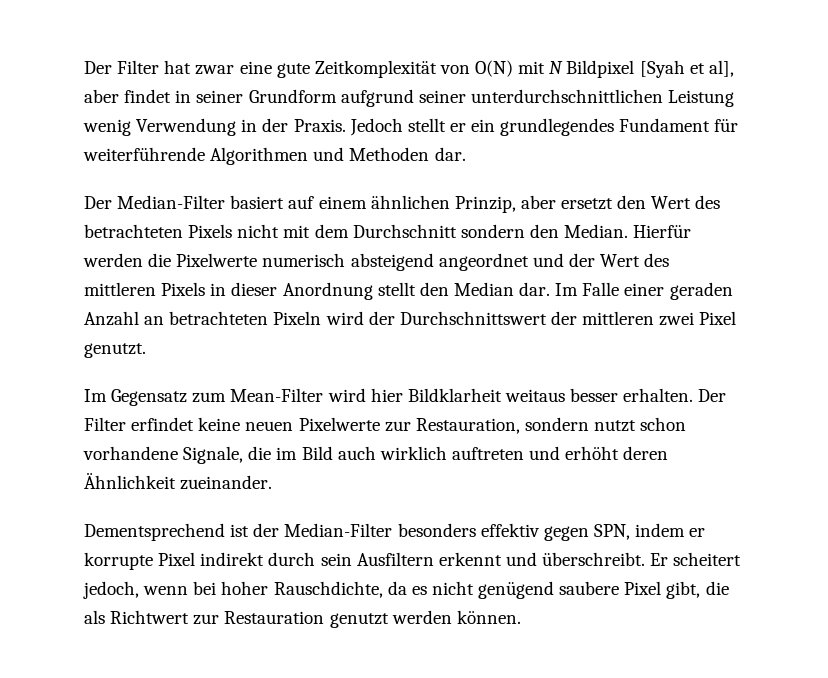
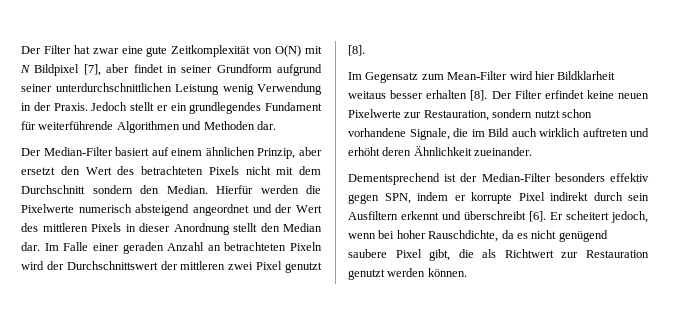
[639,60,734,78] [Syah et al], -> [83,64,101,76] [7],
[84,343,146,358] genutzt. -> [285,262,322,273] [348,45,365,56] genutzt [8].
[623,388,694,402] erhalten. -> [426,90,488,101] erhalten [8].
[542,552,646,566] überschreibt. -> [464,211,546,222] überschreibt [6].

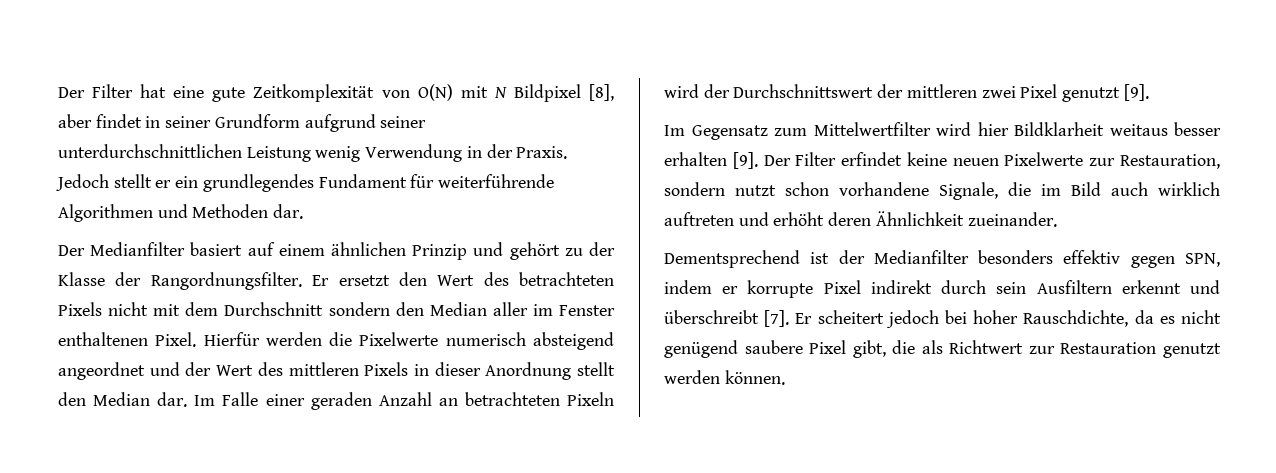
[92,48,119,54] zwar -> (167, 91) none
[83,64,101,76] [7], -> [588,84,614,101] [8],
[43,147,113,156] Median-Filter -> [90,242,186,256] Medianfilter
[257,147,322,159] Prinzip, aber -> [412,242,615,260] [58,272,330,290] Prinzip und gehört zu der Klasse der Rangordnungsfilter. Er
[166,185,208,194] Median. -> [429,302,616,316] [58,332,197,347] Median aller im Fenster enthaltenen Pixel.
[348,45,365,56] [8]. -> [1123,84,1149,101] [9].
[447,71,508,80] Mean-Filter -> [813,122,931,136] Mittelwertfilter
[470,90,488,101] [8]. -> [732,152,758,169] [9].
[481,173,551,182] Median-Filter -> [873,250,969,264] Medianfilter
[529,211,546,222] [6]. -> [764,310,790,327] [7].
[611,211,648,223] [348,233,376,239] jedoch, wenn -> [885,310,939,328] jedoch

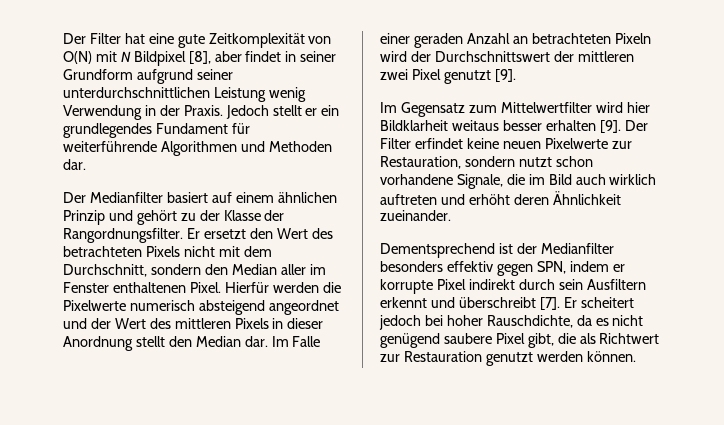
[224,302,324,316] Durchschnitt -> [63,264,147,277] Durchschnitt,

